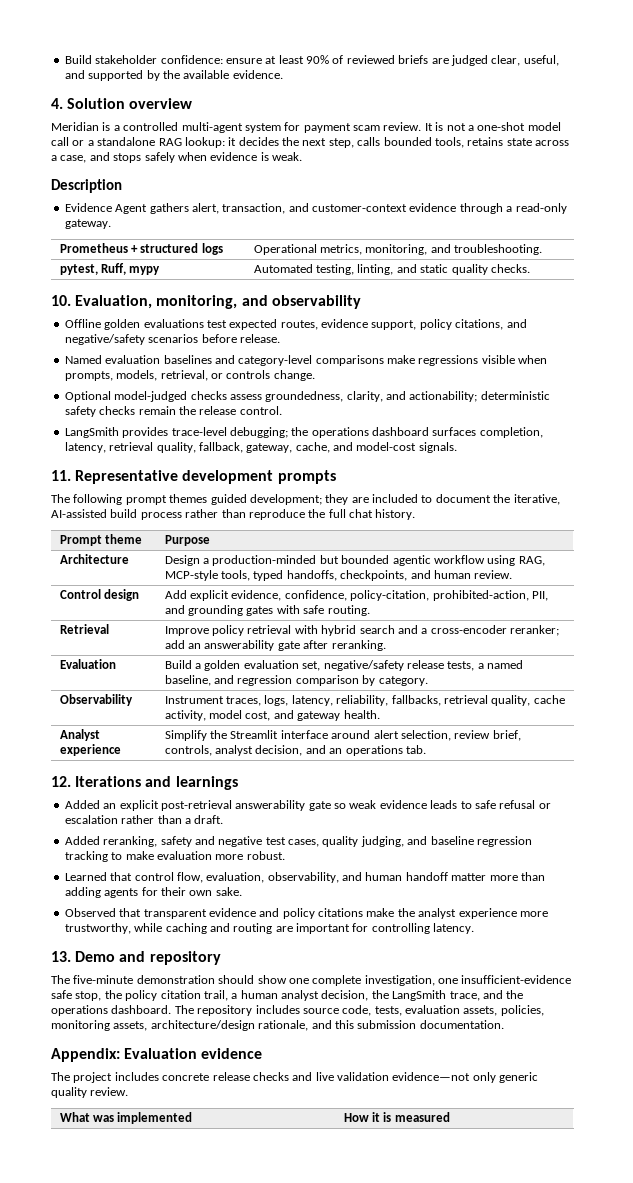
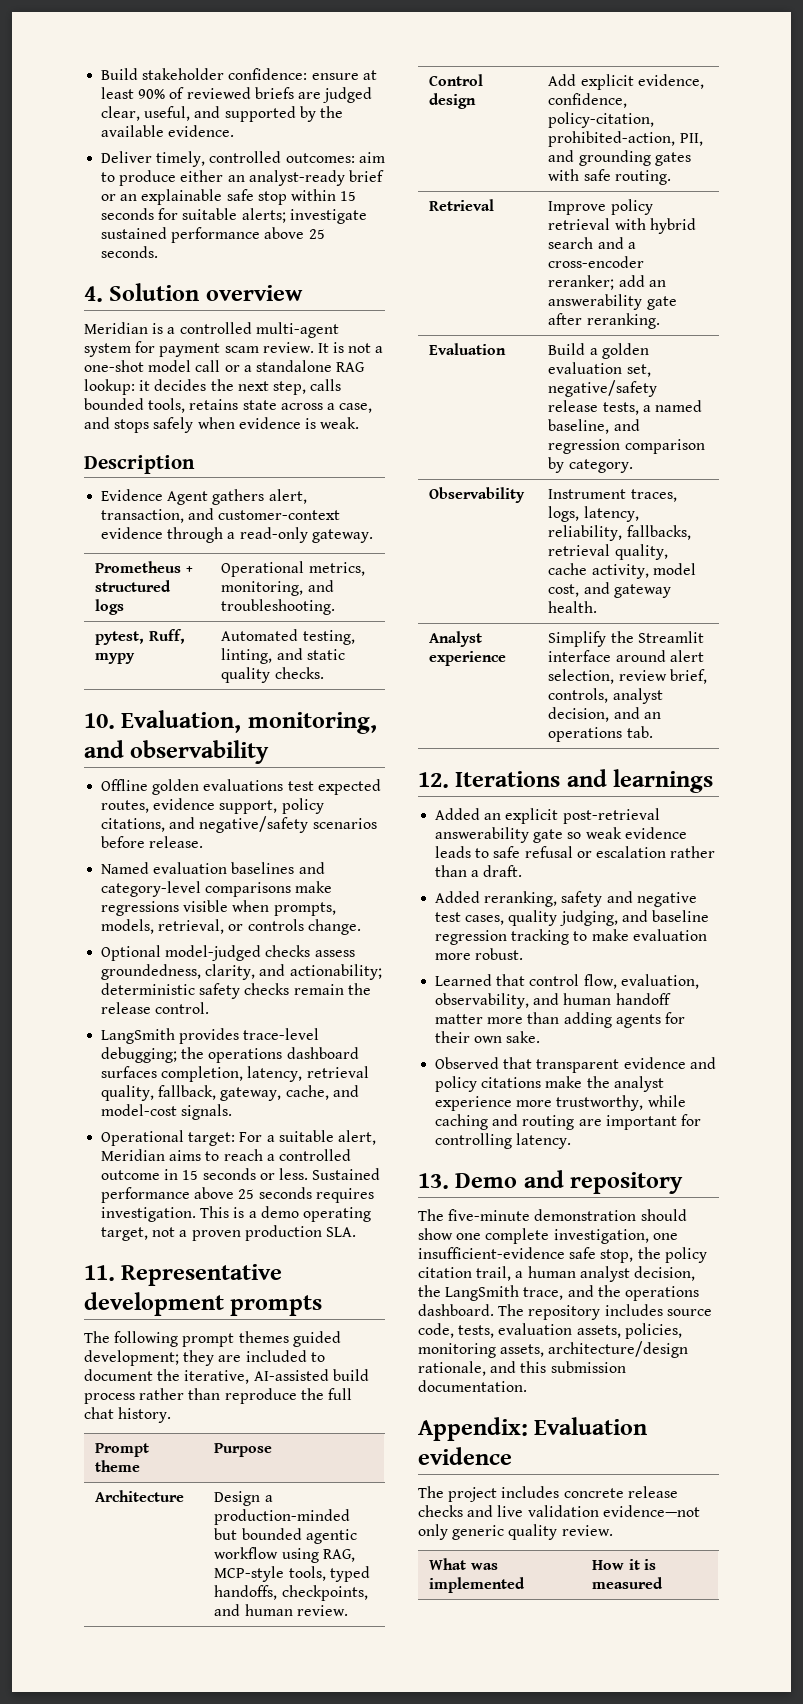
(283, 74) none -> [101,151,385,167] [101,170,384,186] [101,189,357,205] [101,208,367,224] [101,227,325,243] [101,246,159,258] // Deliver timely, controlled outcomes: aim to produce either an analyst-ready brief or an explainable safe stop within 15 seconds for suitable alerts; investigate sustained performance above 25 seconds.
(457, 447) none -> [101,1130,376,1146] [101,1149,351,1161] [101,1168,381,1180] [101,1187,374,1203] [101,1206,371,1222] [101,1225,356,1241] // Operational target: For a suitable alert, Meridian aims to reach a controlled outcome in 15 seconds or less. Sustained performance above 25 seconds requires investigation. This is a demo operating target, not a proven production SLA.

